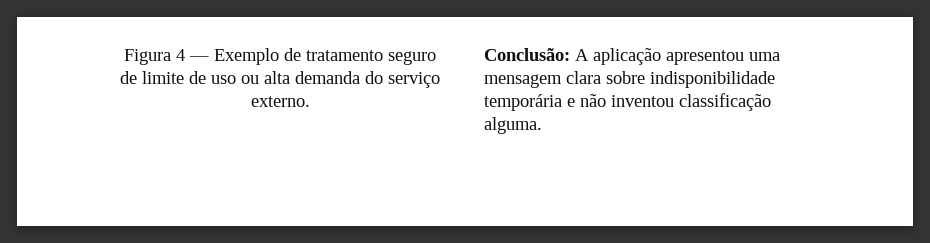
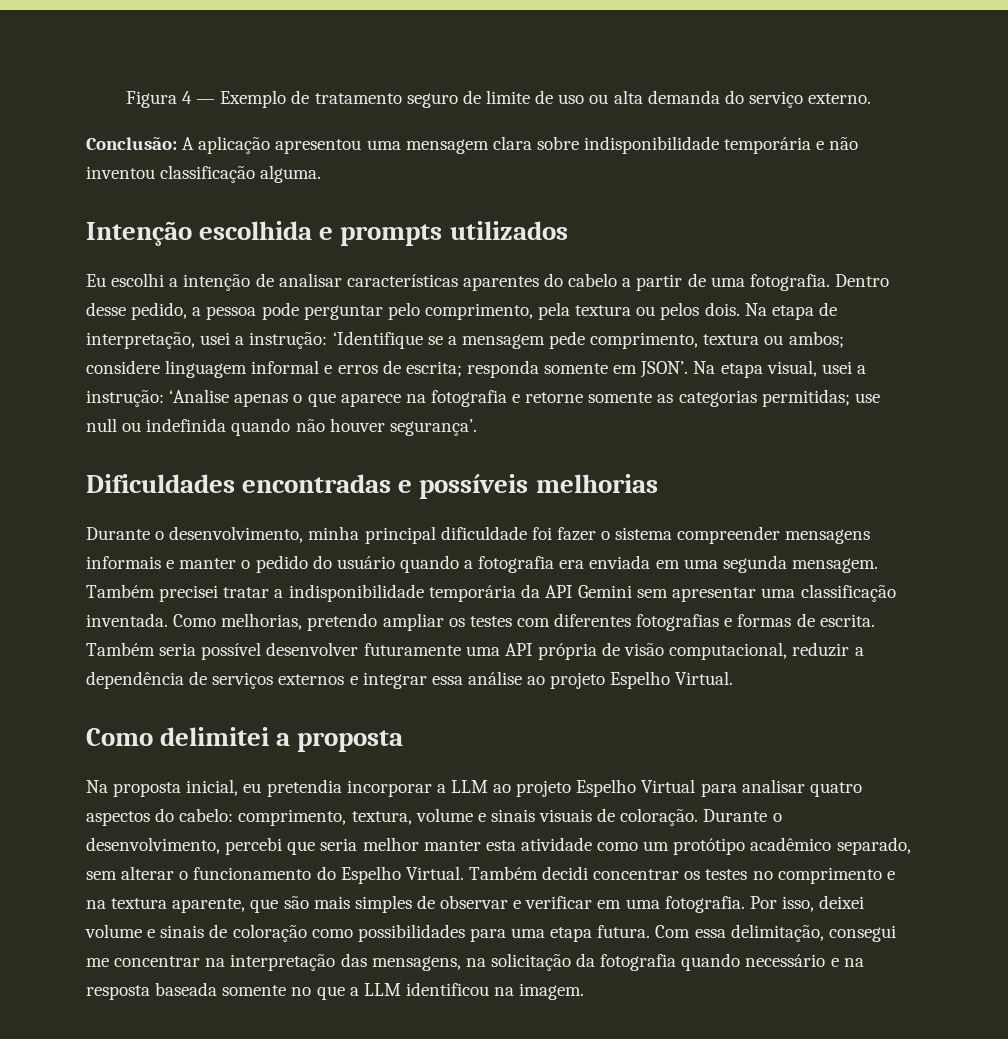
(542, 125) none -> [86,221,568,246] [86,273,889,291] [86,302,837,320] [86,331,844,349] [86,360,866,378] [86,389,880,407] [86,418,477,436] [86,474,658,499] [86,526,871,544] [86,555,878,573] [86,584,896,602] [86,613,875,631] [86,642,864,660] [86,671,734,689] [86,727,404,752] [86,779,862,797] [86,808,782,826] [86,837,911,855] [86,866,895,884] [86,895,865,913] [85,924,896,942] [86,953,864,971] [86,982,585,1000] // Intenção escolhida e prompts utilizados // Eu escolhi a intenção de analisar características aparentes do cabelo a partir de uma fotografia. Dentro desse pedido, a pessoa pode perguntar pelo comprimento, pela textura ou pelos dois. Na etapa de interpretação, usei a instrução: ‘Identifique se a mensagem pede comprimento, textura ou ambos; considere linguagem informal e erros de escrita; responda somente em JSON’. Na etapa visual, usei a instrução: ‘Analise apenas o que aparece na fotografia e retorne somente as categorias permitidas; use null ou indefinida quando não houver segurança’. // Dificuldades encontradas e possíveis melhorias // Durante o desenvolvimento, minha principal dificuldade foi fazer o sistema compreender mensagens informais e manter o pedido do usuário quando a fotografia era enviada em uma segunda mensagem. Também precisei tratar a indisponibilidade temporária da API Gemini sem apresentar uma classificação inventada. Como melhorias, pretendo ampliar os testes com diferentes fotografias e formas de escrita. Também seria possível desenvolver futuramente uma API própria de visão computacional, reduzir a dependência de serviços externos e integrar essa análise ao projeto Espelho Virtual. // Como delimitei a proposta // Na proposta inicial, eu pretendia incorporar a LLM ao projeto Espelho Virtual para analisar quatro aspectos do cabelo: comprimento, textura, volume e sinais visuais de coloração. Durante o desenvolvimento, percebi que seria melhor manter esta atividade como um protótipo acadêmico separado, sem alterar o funcionamento do Espelho Virtual. Também decidi concentrar os testes no comprimento e na textura aparente, que são mais simples de observar e verificar em uma fotografia. Por isso, deixei volume e sinais de coloração como possibilidades para uma etapa futura. Com essa delimitação, consegui me concentrar na interpretação das mensagens, na solicitação da fotografia quando necessário e na resposta baseada somente no que a LLM identificou na imagem.

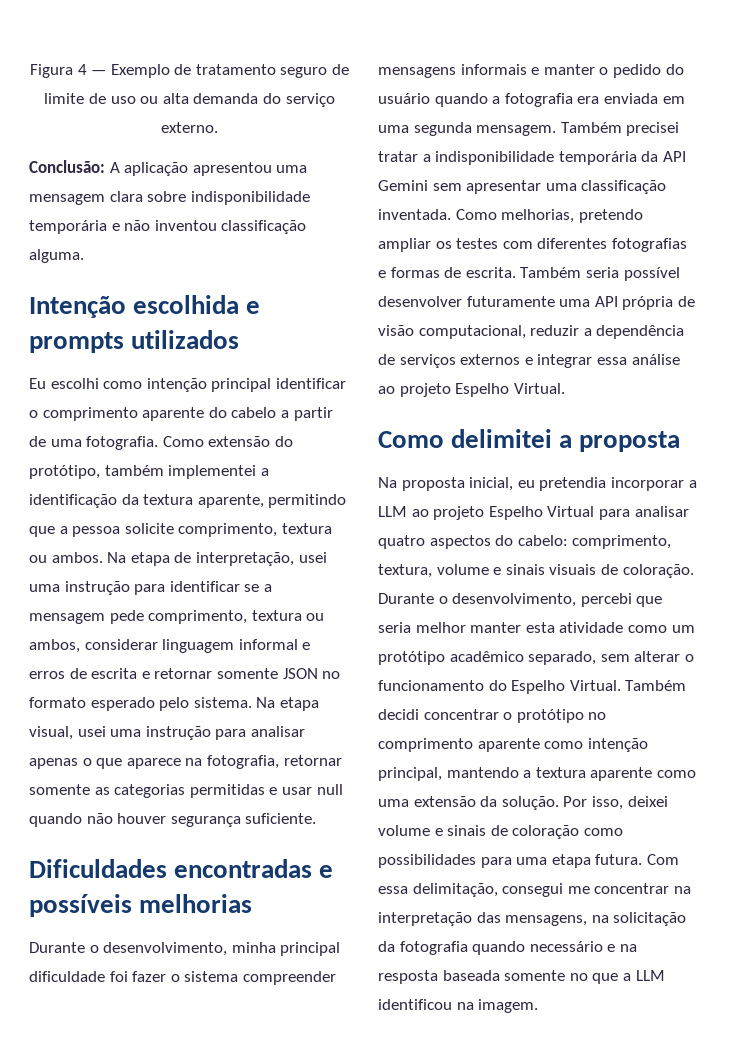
[169,273,539,291] a intenção de analisar características aparentes -> [103,378,346,392] [29,407,205,421] como intenção principal identificar o comprimento aparente
[834,274,889,287] [86,302,740,320] Dentro desse pedido, a pessoa pode perguntar pelo comprimento, pela textura ou pelos dois. -> [162,436,293,447] [29,465,269,479] [29,494,347,508] [29,523,332,537] [29,552,103,563] Como extensão do protótipo, também implementei a identificação da textura aparente, permitindo que a pessoa solicite comprimento, textura ou ambos.
[235,331,423,349] a instrução: ‘Identifique -> [29,581,240,595] uma instrução para identificar
[788,331,844,348] [86,360,160,374] ambos; considere -> [29,639,158,653] ambos, considerar
[405,360,866,378] [86,389,230,407] escrita; responda somente em JSON’. Na etapa visual, usei a instrução: ‘Analise -> [91,668,341,679] [29,697,319,711] [29,726,305,740] escrita e retornar somente JSON no formato esperado pelo sistema. Na etapa visual, usei uma instrução para analisar
[430,389,880,407] [86,418,227,432] fotografia e retorne somente as categorias permitidas; use null ou indefinida -> [206,755,342,769] [29,784,343,798] fotografia, retornar somente as categorias permitidas e usar null
[389,419,477,436] segurança’. -> [170,813,317,827] segurança suficiente.
[684,867,895,884] [86,895,745,913] os testes no comprimento e na textura aparente, que são mais simples de observar e verificar em uma fotografia. -> [503,709,607,723] [378,738,648,752] [378,767,696,781] [378,796,559,810] o protótipo no comprimento aparente como intenção principal, mantendo a textura aparente como uma extensão da solução.

